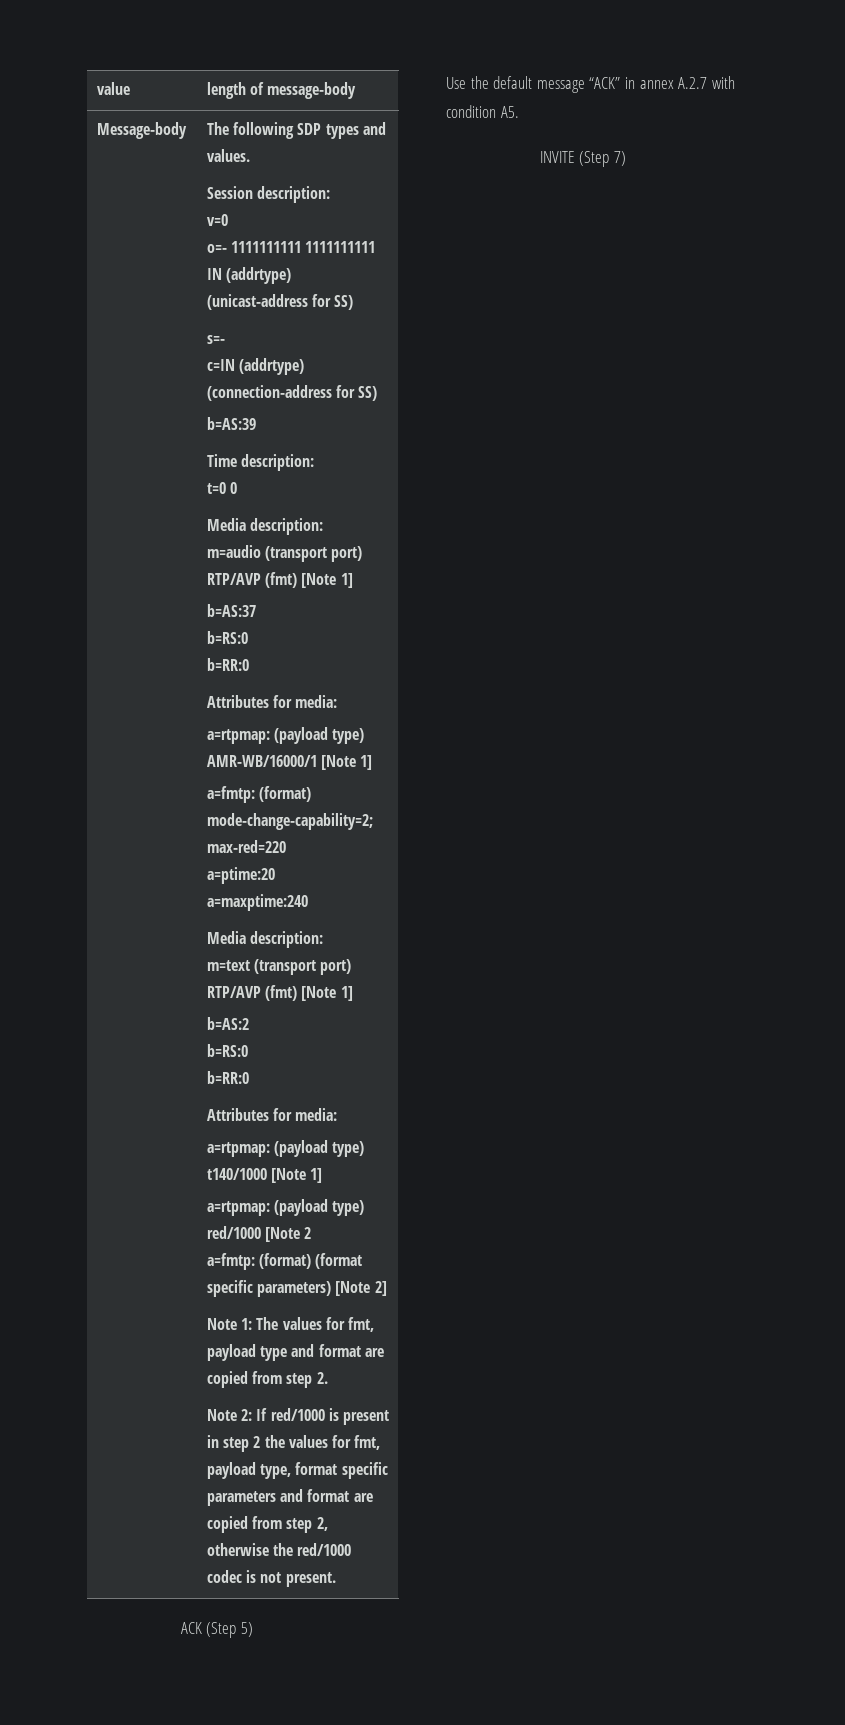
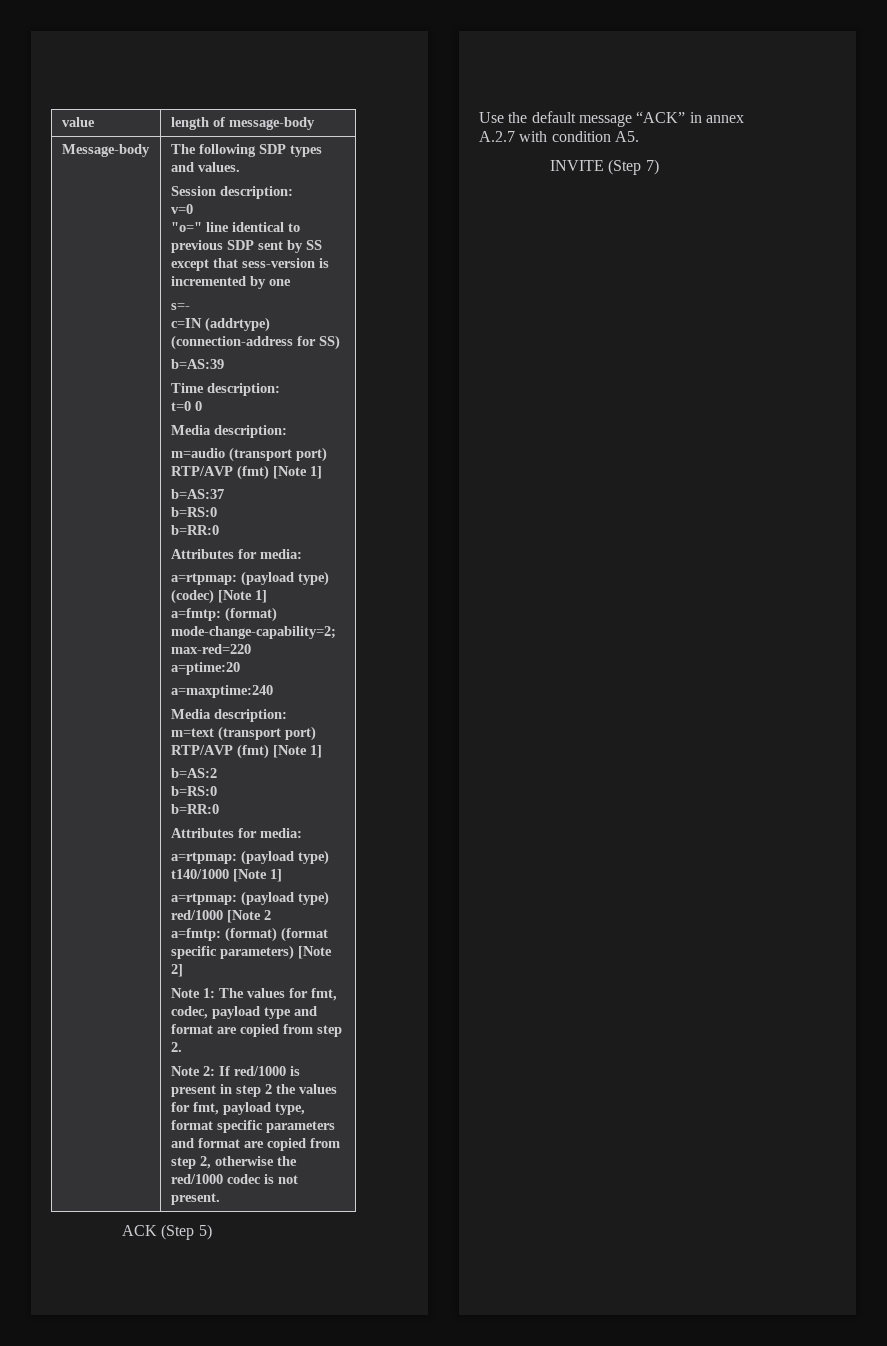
[207,241,376,253] [207,267,292,284] [207,294,354,310] o=- 1111111111 1111111111 IN (addrtype) (unicast-address for SS) -> [170,222,300,232] [170,240,322,253] [170,258,329,271] [170,276,291,289] "o=" line identical to previous SDP sent by SS except that sess-version is incremented by one
[207,755,318,767] AMR-WB/16000/1 -> [170,589,214,604] (codec)
(374, 1324) none -> [170,1006,208,1019] codec,

